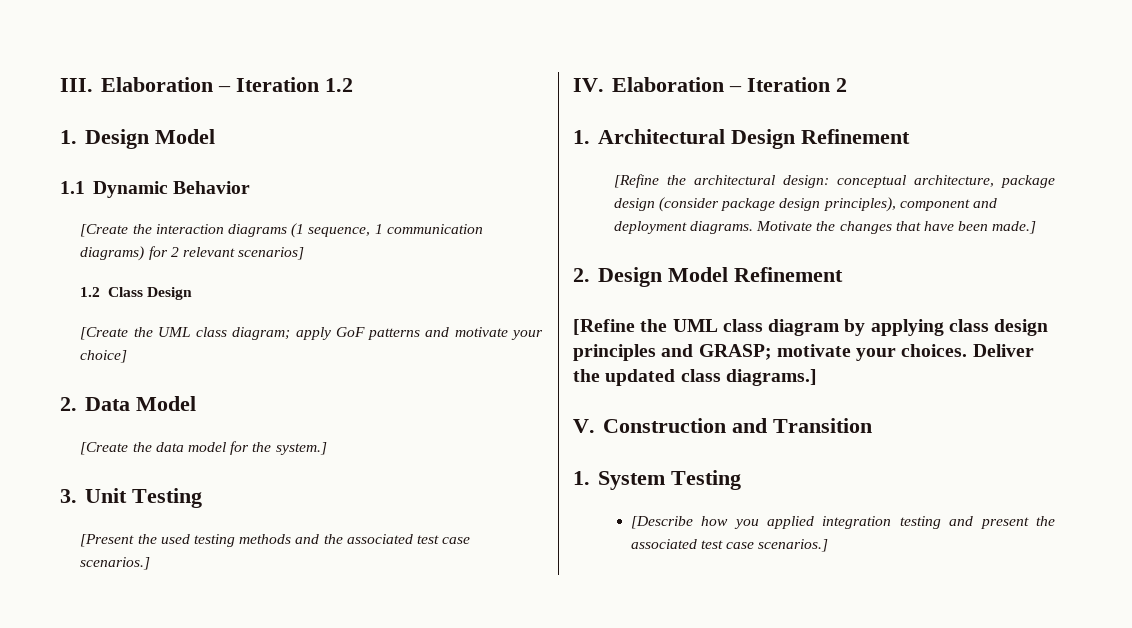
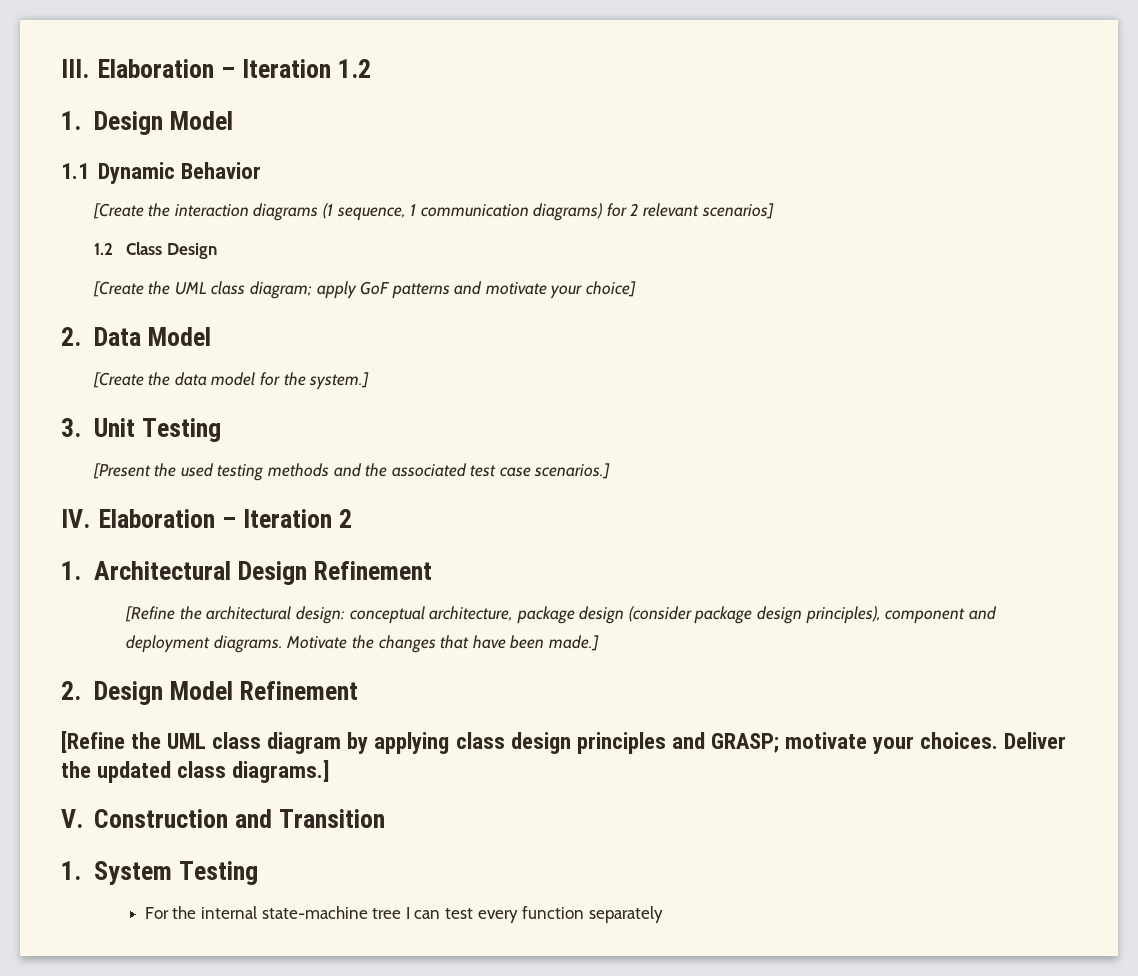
[630,516,1055,529] [630,539,829,552] [Describe how you applied integration testing and present the associated test case scenarios.] -> [144,906,663,923] For the internal state-machine tree I can test every function separately

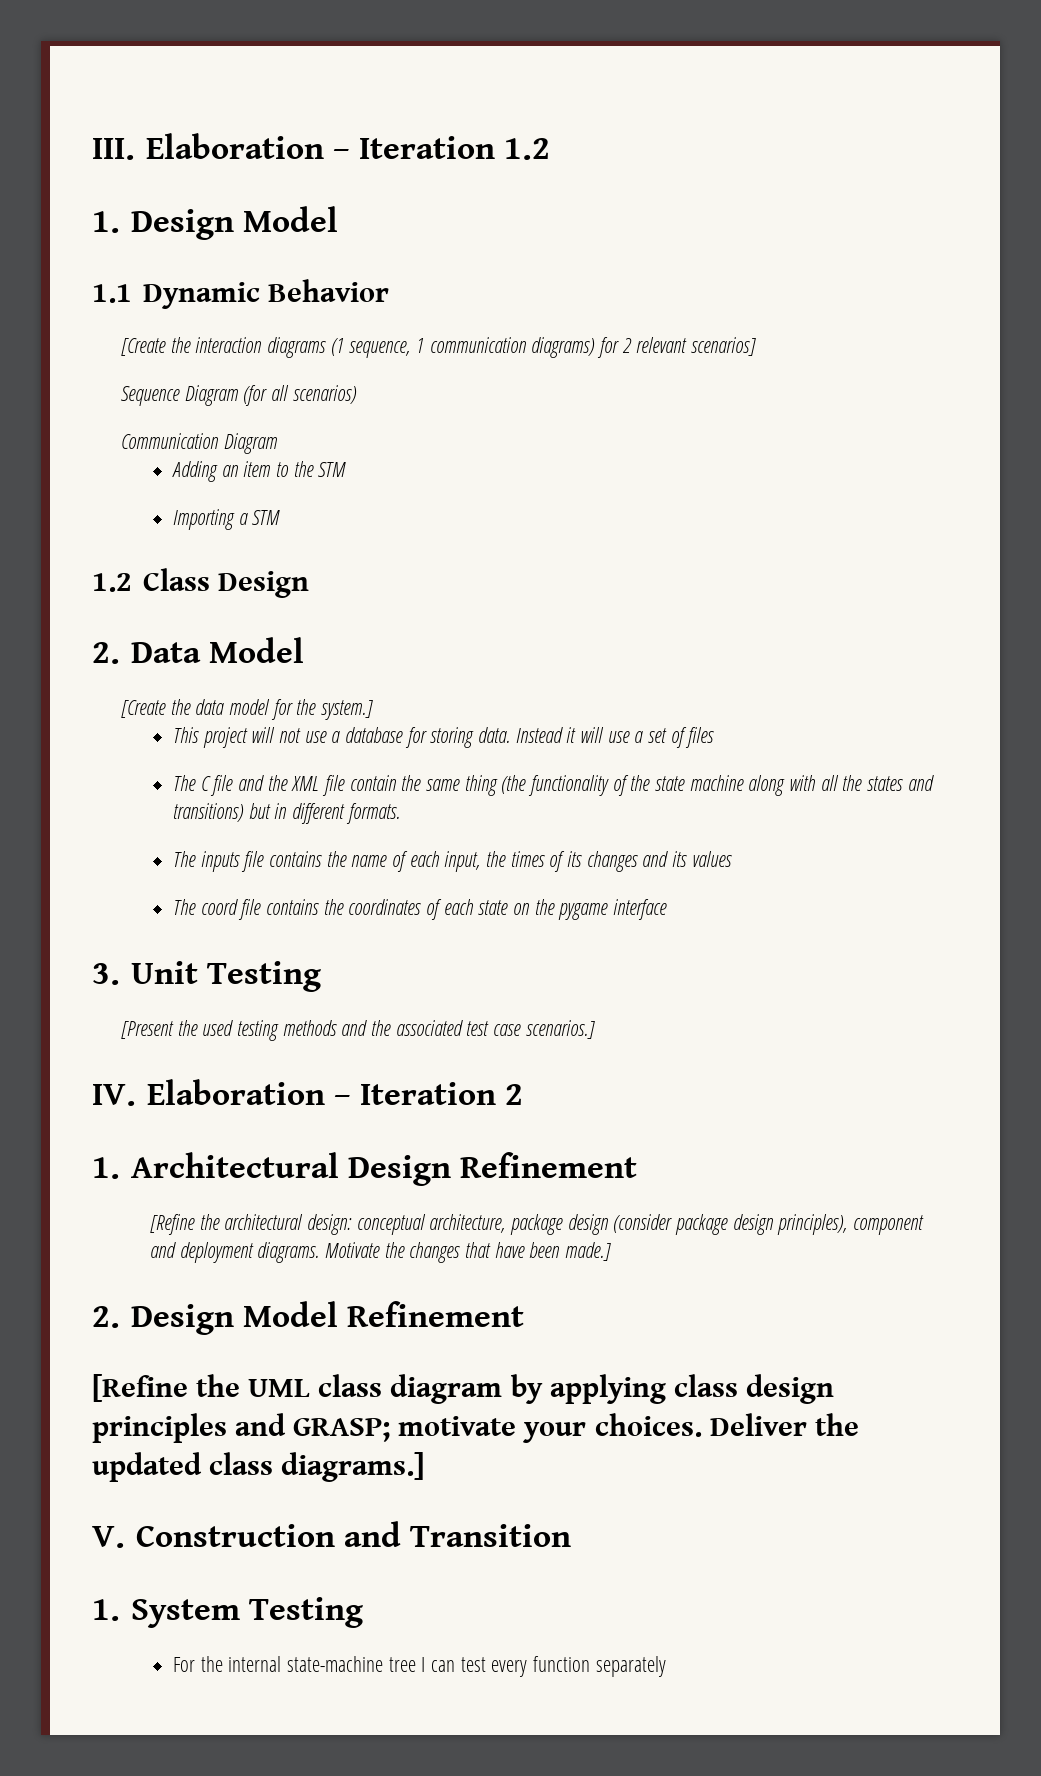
[93,242,217,259] [92,281,637,299] 1.2 Class Design // [Create the UML class diagram; apply GoF patterns and motivate your choice] -> [120,385,357,406] [120,433,277,454] [172,461,347,482] [173,509,281,530] [92,568,309,598] Sequence Diagram (for all scenarios) // Communication Diagram // Adding an item to the STM // Importing a STM // 1.2 Class Design
(370, 381) none -> [173,727,715,748] [173,775,934,796] [173,803,400,824] [173,851,732,872] [173,899,668,920] // This project will not use a database for storing data. Instead it will use a set of files // The C file and the XML file contain the same thing (the functionality of the state machine along with all the states and transitions) but in different formats. // The inputs file contains the name of each input, the times of its changes and its values // The coord file contains the coordinates of each state on the pygame interface

